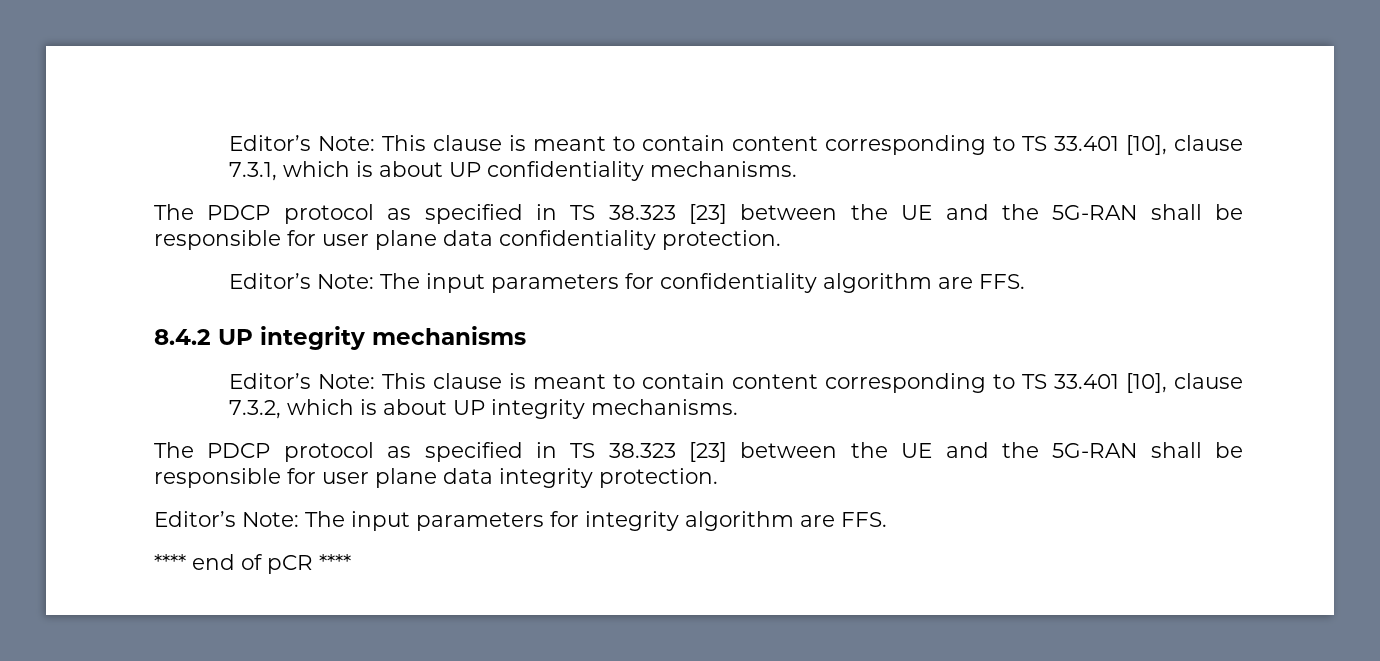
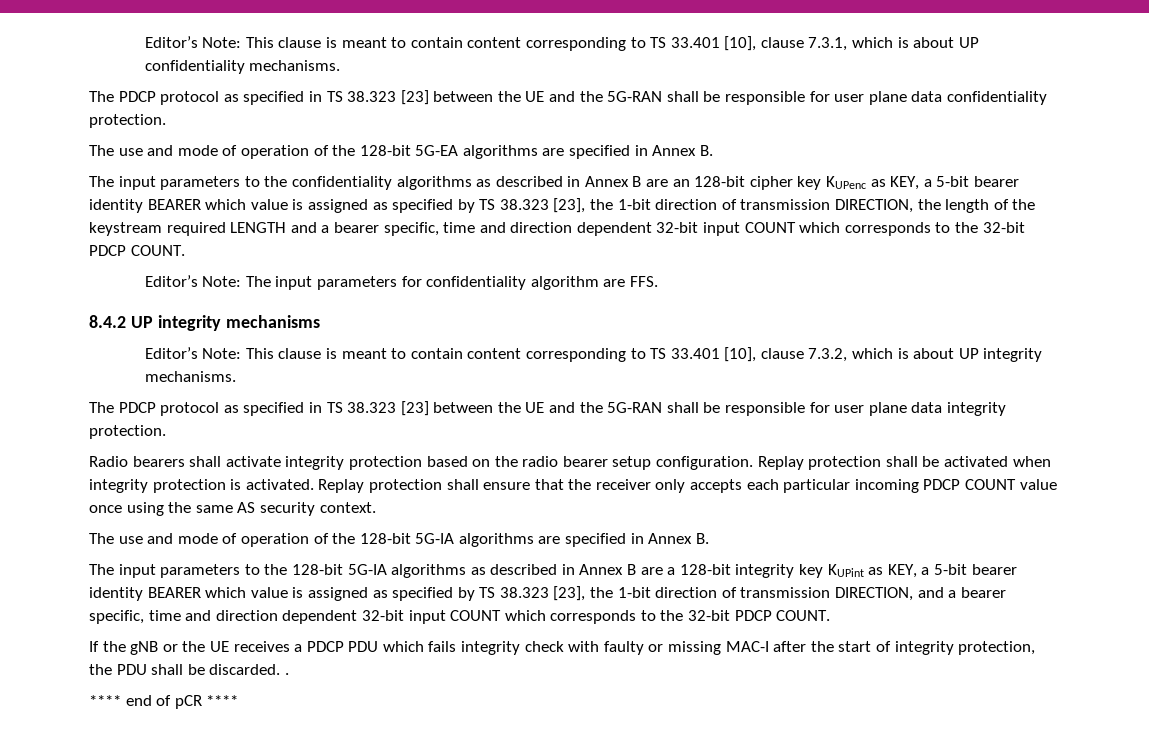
(781, 240) none -> [89,145,713,159] [89,176,1019,190] [89,198,1036,213] [89,222,1025,236] [89,245,185,256] // The use and mode of operation of the 128-bit 5G-EA algorithms are specified in Annex B. // The input parameters to the confidentiality algorithms as described in Annex B are an 128-bit cipher key KUPenc as KEY, a 5-bit bearer identity BEARER which value is assigned as specified by TS 38.323 [23], the 1-bit direction of transmission DIRECTION, the length of the keystream required LENGTH and a bearer specific, time and direction dependent 32-bit input COUNT which corresponds to the 32-bit PDCP COUNT.
[154,511,887,531] Editor’s Note: The input parameters for integrity algorithm are FFS. -> [89,456,1051,470] [89,479,1057,493] [89,502,376,516] [89,533,709,547] [89,564,1017,578] [89,586,1006,601] [89,610,831,624] [89,641,1036,655] [89,664,289,675] Radio bearers shall activate integrity protection based on the radio bearer setup configuration. Replay protection shall be activated when integrity protection is activated. Replay protection shall ensure that the receiver only accepts each particular incoming PDCP COUNT value once using the same AS security context. // The use and mode of operation of the 128-bit 5G-IA algorithms are specified in Annex B. // The input parameters to the 128-bit 5G-IA algorithms as described in Annex B are a 128-bit integrity key KUPint as KEY, a 5-bit bearer identity BEARER which value is assigned as specified by TS 38.323 [23], the 1-bit direction of transmission DIRECTION, and a bearer specific, time and direction dependent 32-bit input COUNT which corresponds to the 32-bit PDCP COUNT. // If the gNB or the UE receives a PDCP PDU which fails integrity check with faulty or missing MAC-I after the start of integrity protection, the PDU shall be discarded. .

